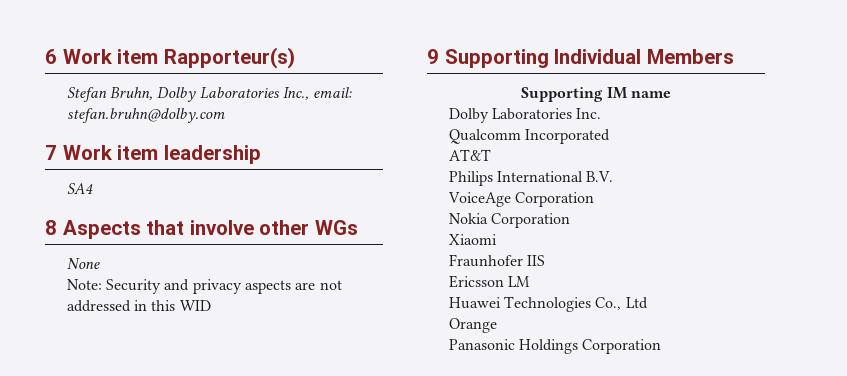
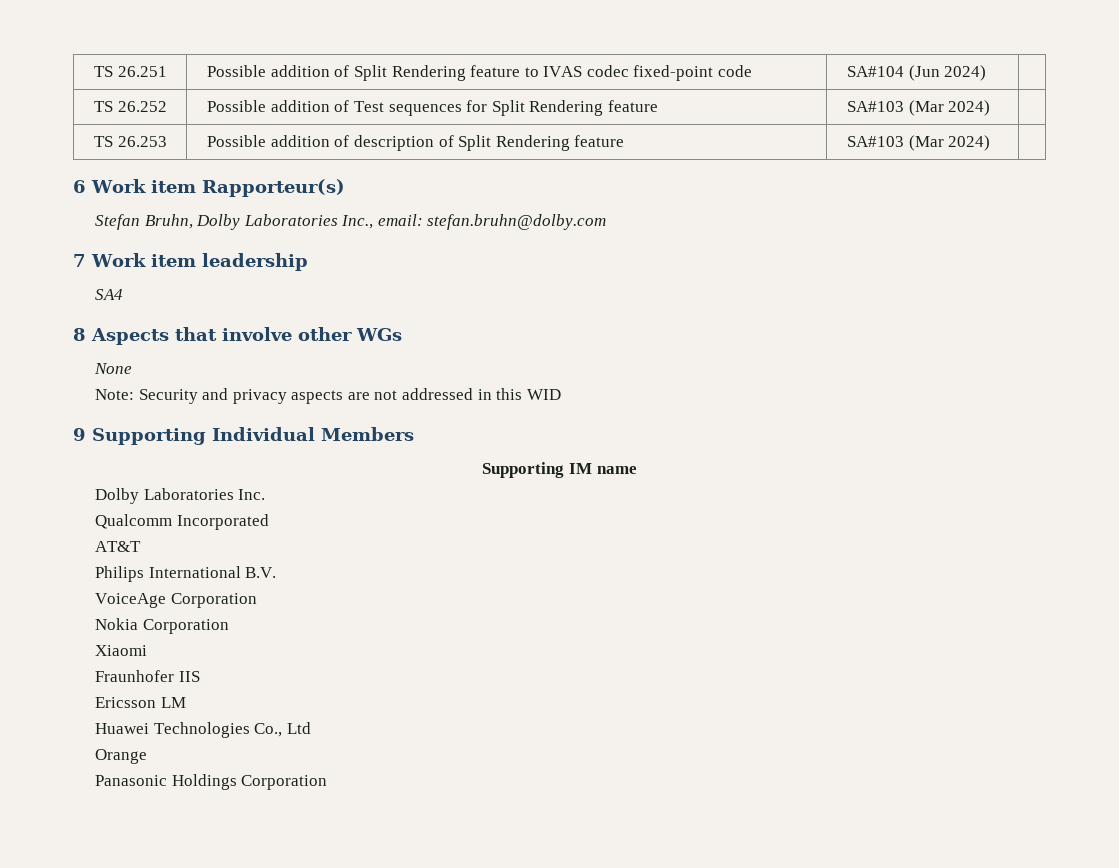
(45, 56) none -> [94,66,167,77] [207,65,753,81] [847,65,987,81] [94,101,167,112] [207,100,658,116] [847,100,991,116] [94,136,167,147] [207,135,625,151] [847,135,991,151] TS 26.251 | Possible addition of Split Rendering feature to IVAS codec fixed-point code | SA#104 (Jun 2024) | // TS 26.252 | Possible addition of Test sequences for Split Rendering feature | SA#103 (Mar 2024) | // TS 26.253 | Possible addition of description of Split Rendering feature | SA#103 (Mar 2024) | //

